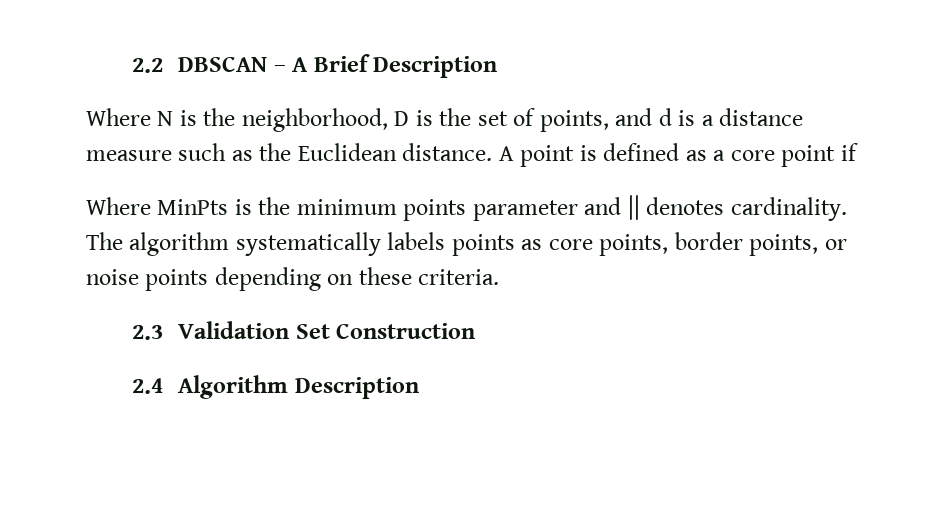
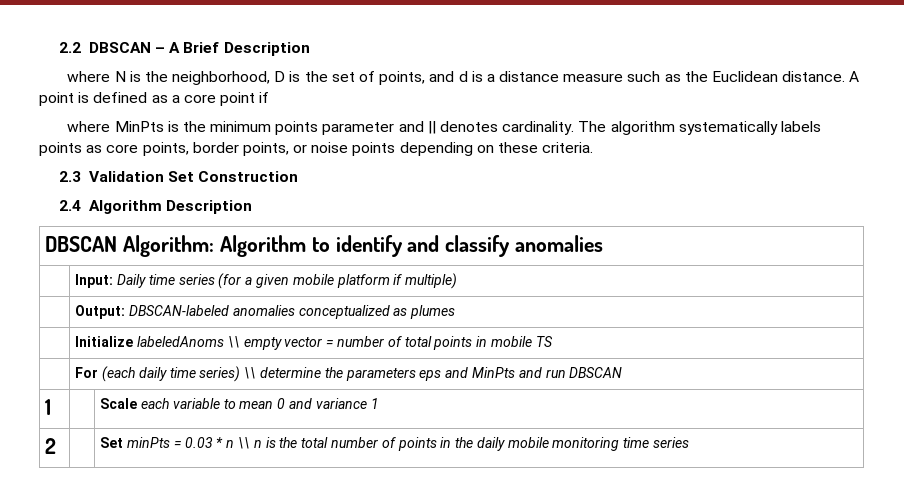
[86,108,151,126] Where -> [67,71,111,82] where
[86,197,151,215] Where -> [67,121,111,132] where
(419, 388) none -> [45,235,603,257] [75,273,458,289] [75,305,456,319] [75,336,553,350] [75,366,623,382] [45,399,52,415] [100,398,379,409] [45,438,57,454] [100,437,689,451] // DBSCAN Algorithm: Algorithm to identify and classify anomalies // | Input: Daily time series (for a given mobile platform if multiple) // | Output: DBSCAN-labeled anomalies conceptualized as plumes // | Initialize labeledAnoms \\ empty vector = number of total points in mobile TS // | For (each daily time series) \\ determine the parameters eps and MinPts and run DBSCAN // 1 | | Scale each variable to mean 0 and variance 1 // 2 | | Set minPts = 0.03 * n \\ n is the total number of points in the daily mobile monitoring time series

